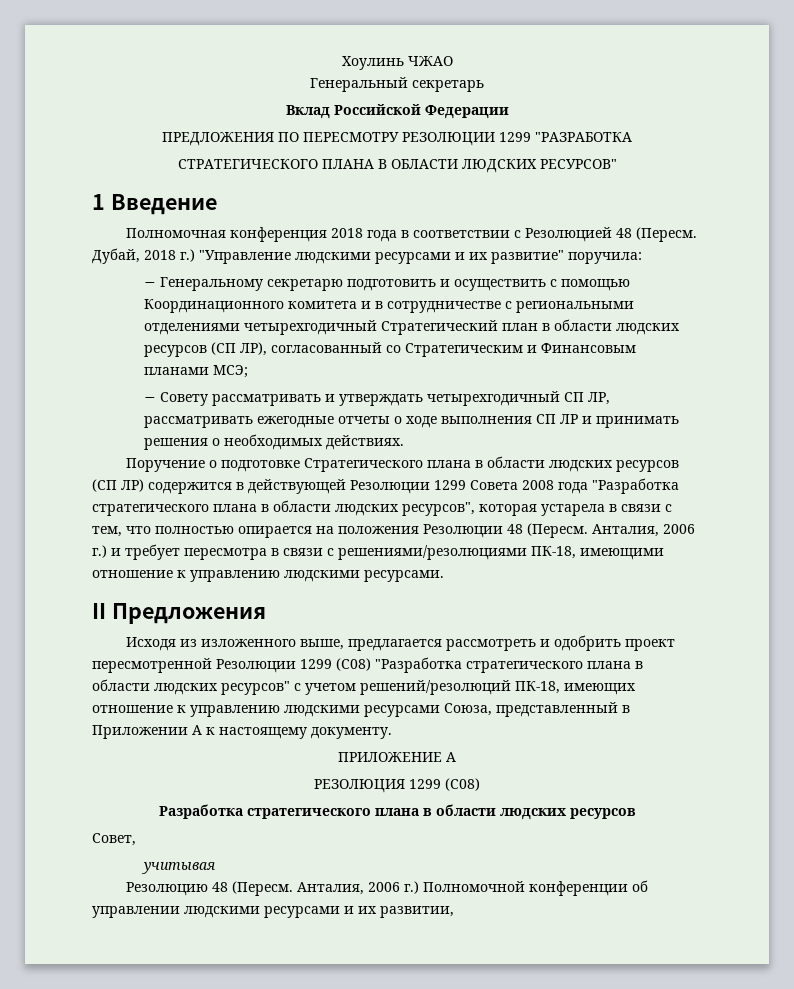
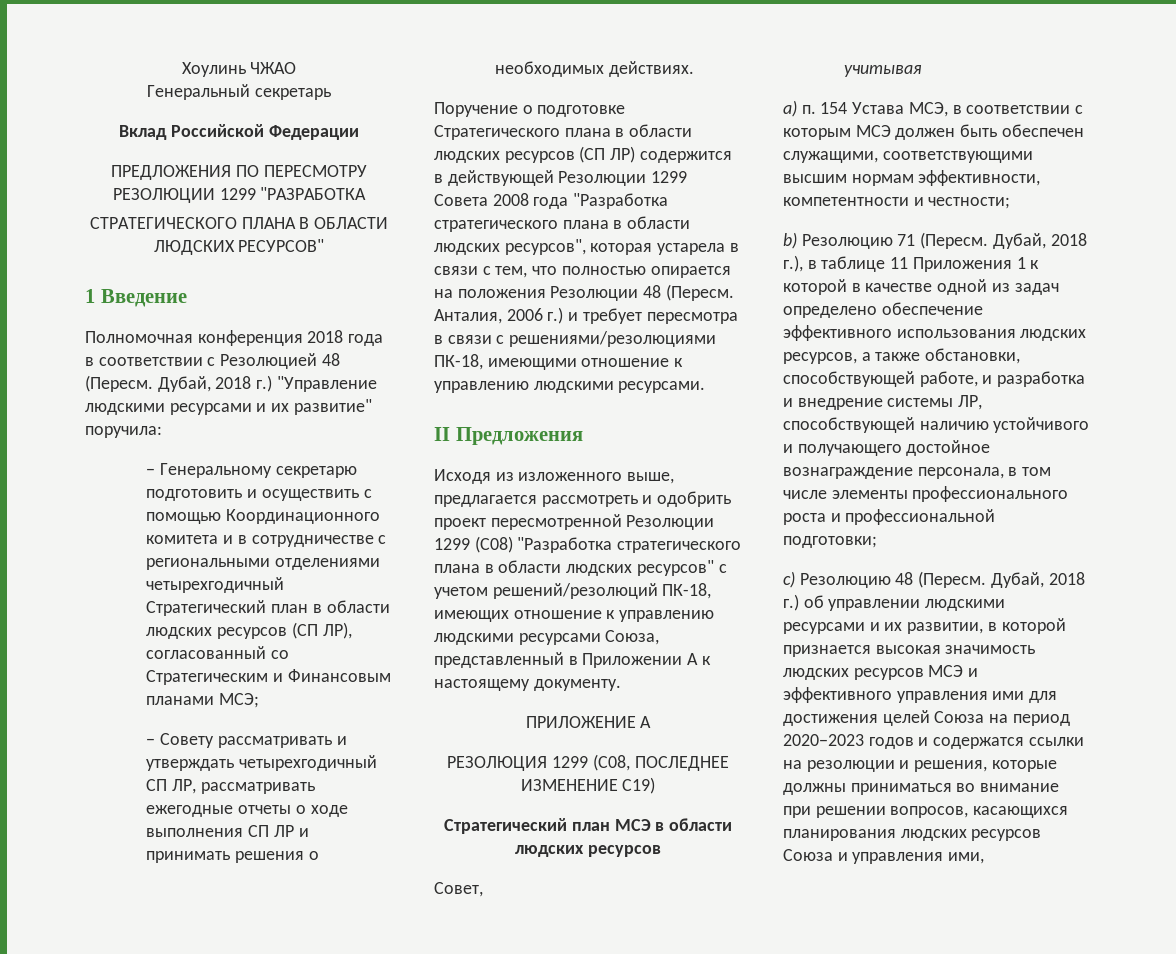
[445,778,480,791] [158,804,419,819] (С08) // Разработка стратегического плана -> [592,754,729,771] [520,777,656,794] [444,818,651,834] (С08, ПОСЛЕДНЕЕ ИЗМЕНЕНИЕ С19) // Стратегический план МСЭ
[126,881,629,896] Резолюцию 48 (Пересм. Анталия, 2006 г.) Полномочной конференции -> [783,100,1084,117] [783,124,1084,140] [783,151,1033,163] [783,170,1041,186] [783,197,1011,209] [783,232,1087,249] [783,255,1040,272] [783,279,1059,295] [783,302,983,318] [783,325,1087,341] [783,348,1021,364] [783,371,1086,387] [783,395,983,410] [783,417,1090,433] [783,440,991,456] [783,467,1052,479] [783,486,1069,502] [783,509,996,525] [783,536,877,548] [783,571,1085,588] [783,594,799,611] a) п. 154 Устава МСЭ, в соответствии с которым МСЭ должен быть обеспечен служащими, соответствующими высшим нормам эффективности, компетентности и честности; // b) Резолюцию 71 (Пересм. Дубай, 2018 г.), в таблице 11 Приложения 1 к которой в качестве одной из задач определено обеспечение эффективного использования людских ресурсов, а также обстановки, способствующей работе, и разработка и внедрение системы ЛР, способствующей наличию устойчивого и получающего достойное вознаграждение персонала, в том числе элементы профессионального роста и профессиональной подготовки; // c) Резолюцию 48 (Пересм. Дубай, 2018 г.)
(454, 912) none -> [987,618,1066,634] [783,645,1036,657] [783,665,979,680] [783,687,1058,703] [783,710,1070,726] [783,734,1084,749] [783,760,1057,772] [783,783,1060,795] [783,806,1069,818] [783,829,1042,841] [783,849,985,864] в которой признается высокая значимость людских ресурсов МСЭ и эффективного управления ими для достижения целей Союза на период 2020−2023 годов и содержатся ссылки на резолюции и решения, которые должны приниматься во внимание при решении вопросов, касающихся планирования людских ресурсов Союза и управления ими,

